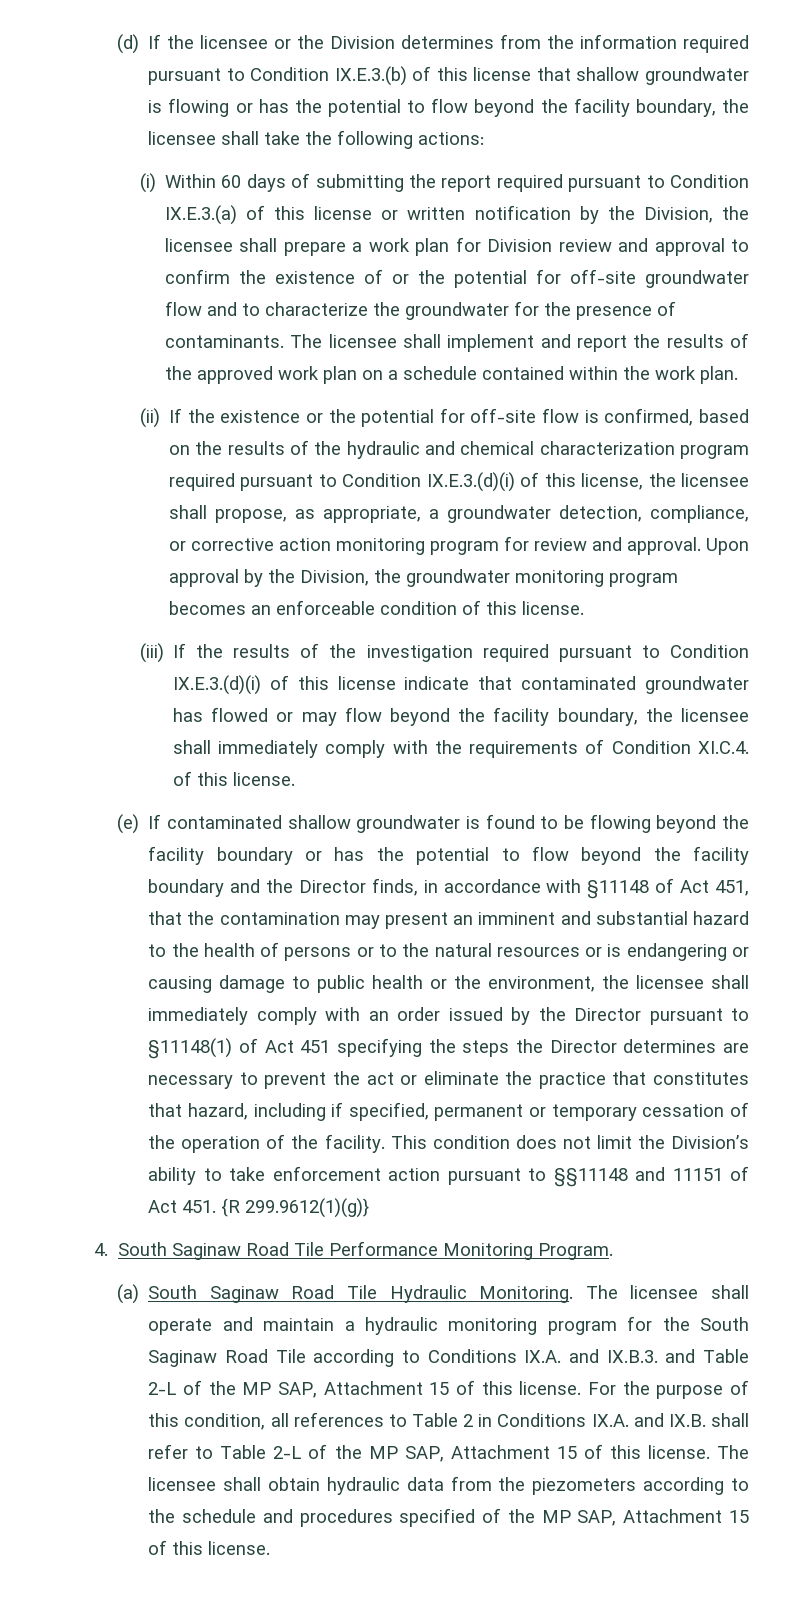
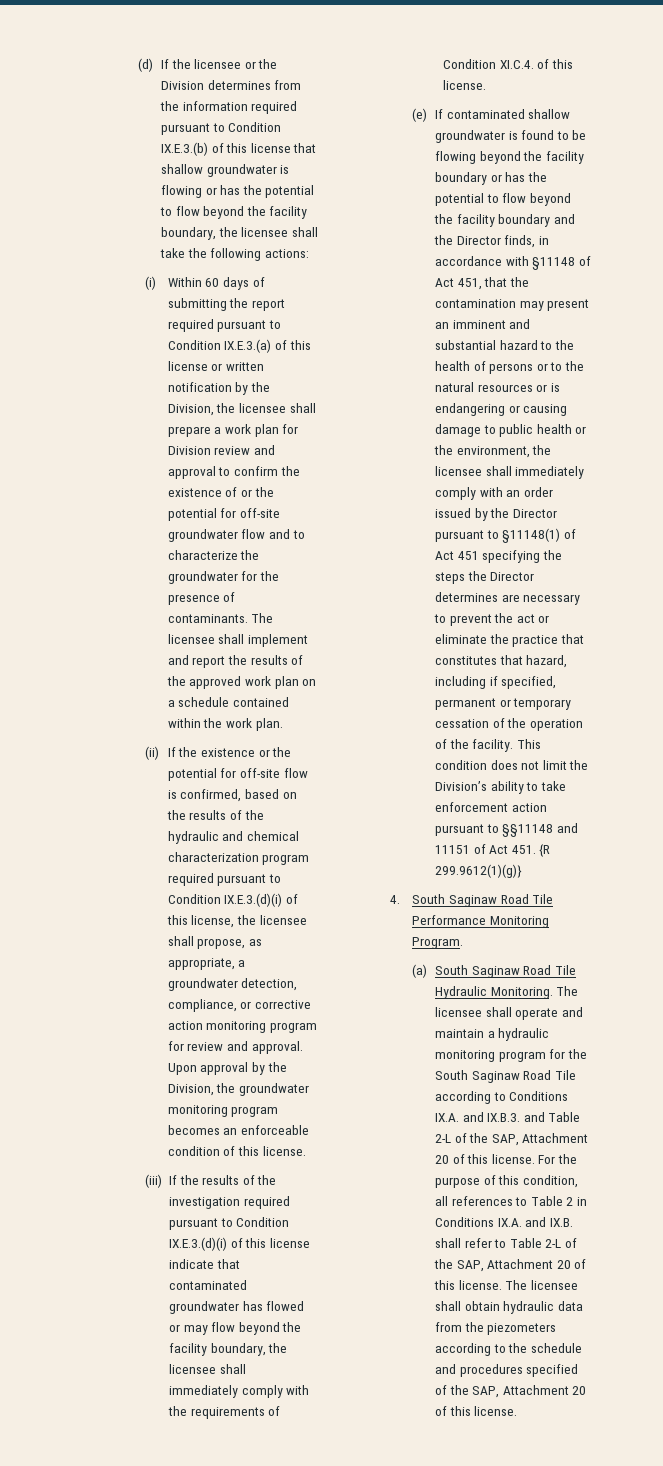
[242,1381,450,1398] MP SAP, Attachment 15 -> [491,1133,589,1146] [434,1155,449,1164] SAP, Attachment 20
[368,1445,577,1462] MP SAP, Attachment 15 -> [456,1259,571,1272] SAP, Attachment 20
[541,1509,749,1526] MP SAP, Attachment 15 -> [472,1385,587,1398] SAP, Attachment 20

